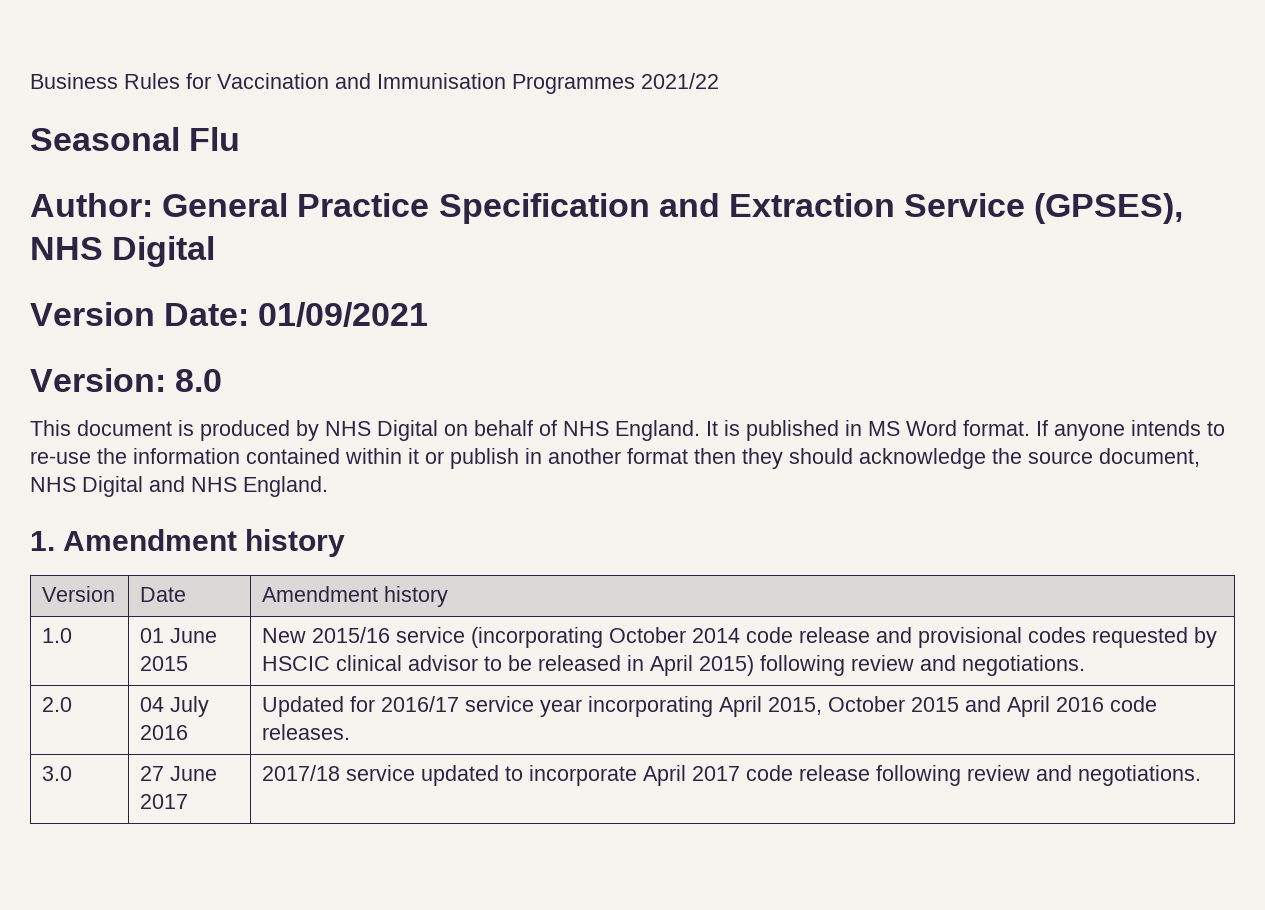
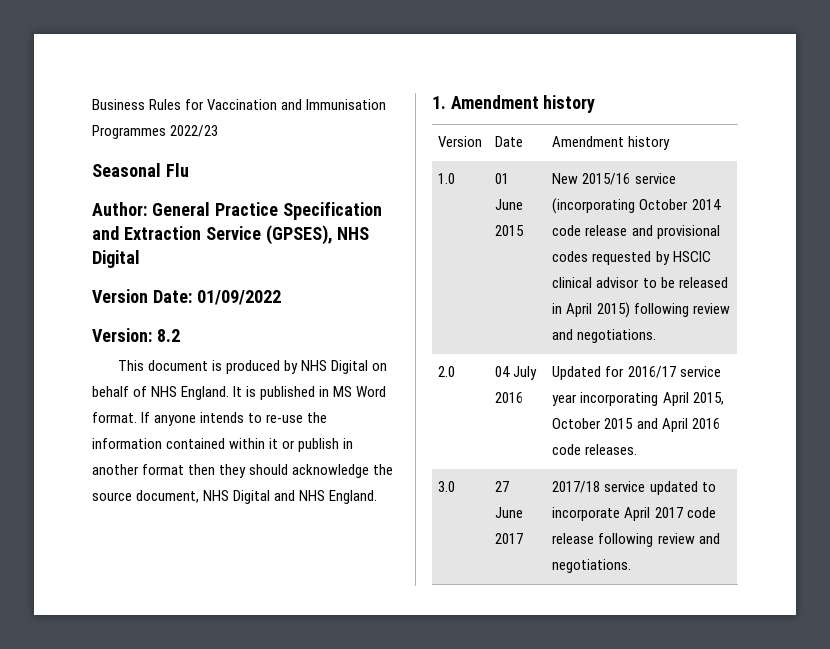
[641,73,719,89] 2021/22 -> [170,125,219,137] 2022/23
[258,302,429,327] 01/09/2021 -> [196,290,281,305] 01/09/2022
[175,369,223,392] 8.0 -> [156,329,180,342] 8.2

